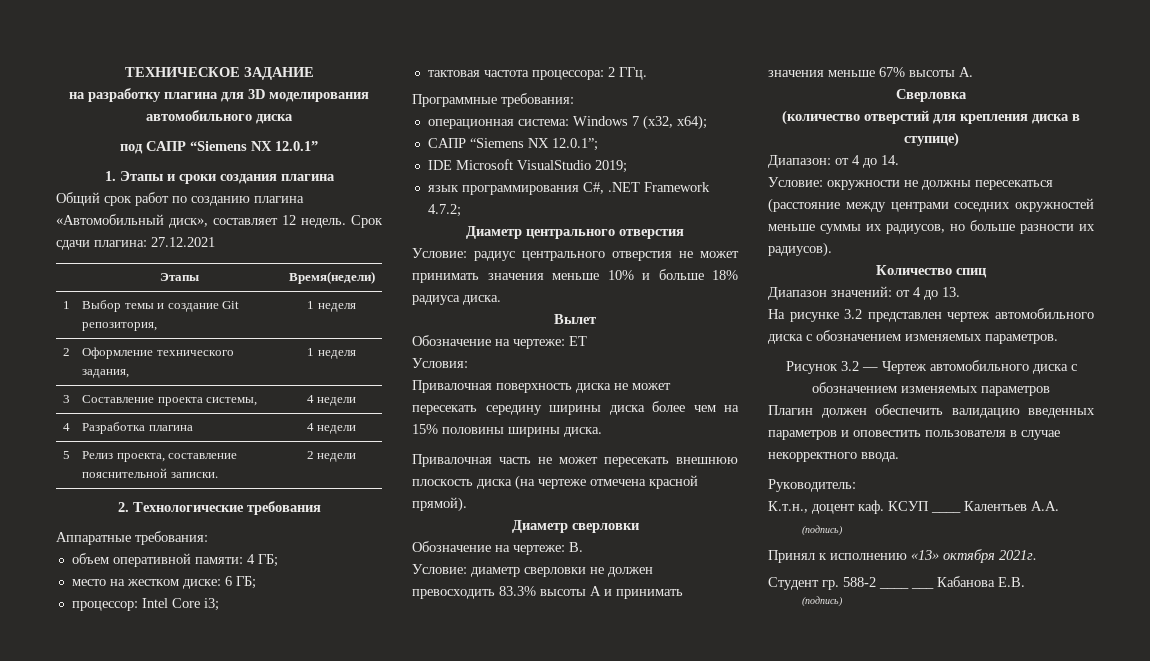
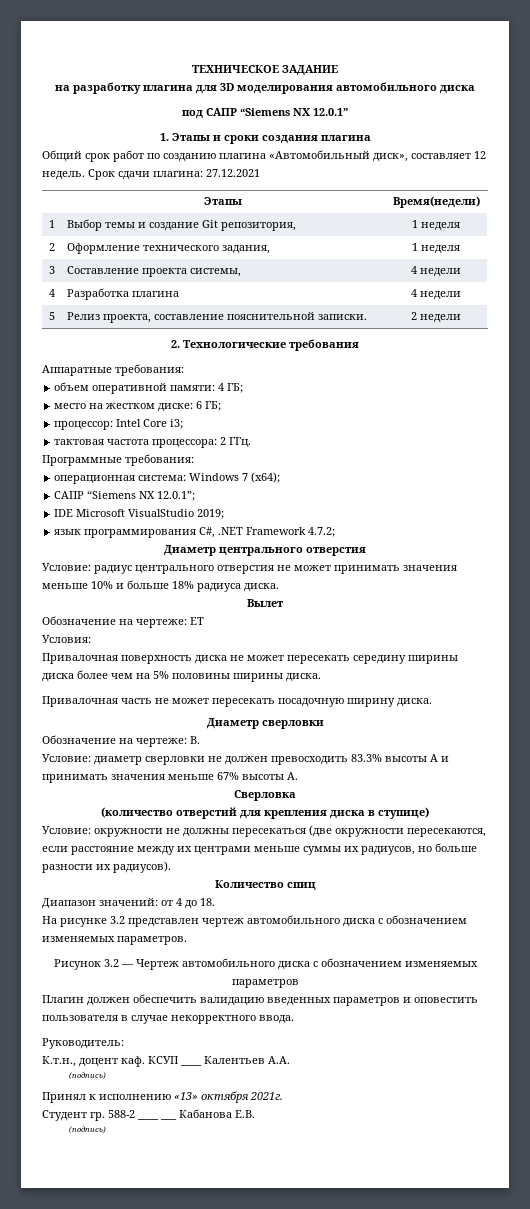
[642,115,707,130] (x32, x64); -> [251,472,281,483] (x64);
[412,424,438,434] 15% -> [153,671,169,679] 5%
[676,457,738,464] [412,475,698,490] [412,497,467,512] внешнюю плоскость диска (на чертеже отмечена красной прямой). -> [278,698,432,707] посадочную ширину диска.
[768,155,899,168] // Диапазон: от 4 до 14. -> (429, 813) none
[768,198,1094,213] (расстояние между центрами соседних окружностей -> [309,825,486,837] [42,846,251,855] (две окружности пересекаются, если расстояние между их центрами
[942,287,960,297] 13. -> [200,898,215,906] 18.

